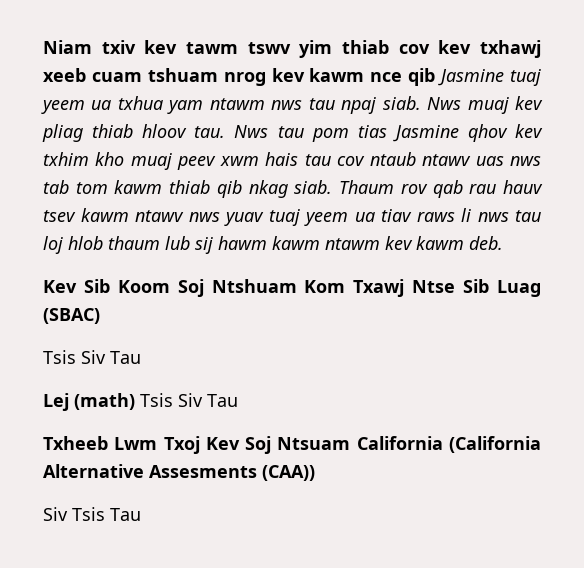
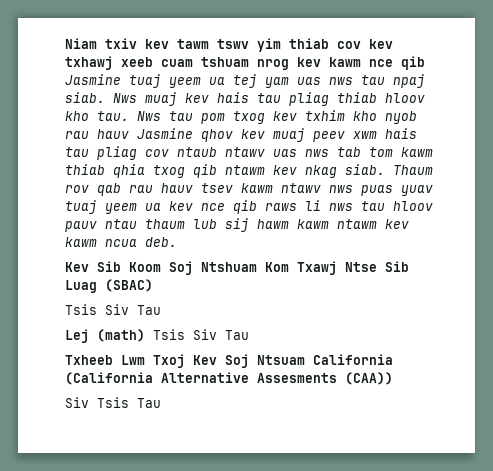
[117,96,265,114] txhua yam ntawm -> [233,74,321,88] tej yam uas
(543, 103) none -> [217,92,281,103] hais tau
(188, 131) none -> [65,111,89,121] kho
[357,125,387,138] tias -> [233,110,417,124] [65,129,129,139] txog kev txhim kho nyob rau hauv
[43,152,125,166] txhim kho -> (265, 134) none
(331, 160) none -> [97,146,137,160] pliag
[216,180,242,198] qib -> [113,164,297,178] qhia txog qib ntawm kev
(220, 217) none -> [361,185,393,196] puas
[381,209,412,222] tiav -> [169,200,257,214] kev nce qib
[43,236,103,254] loj hlob -> [393,201,433,211] [65,219,137,232] hloov pauv ntau
(464, 243) none -> [105,239,137,247] ncua

